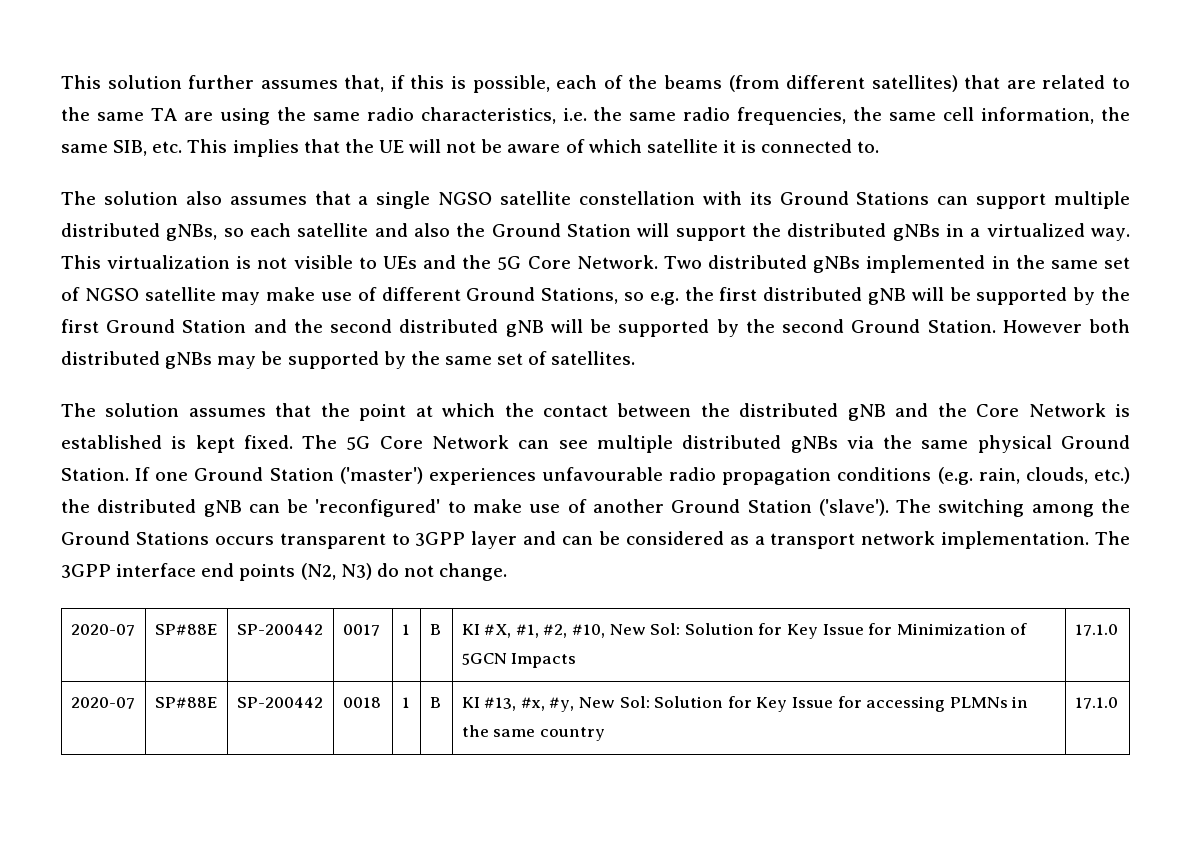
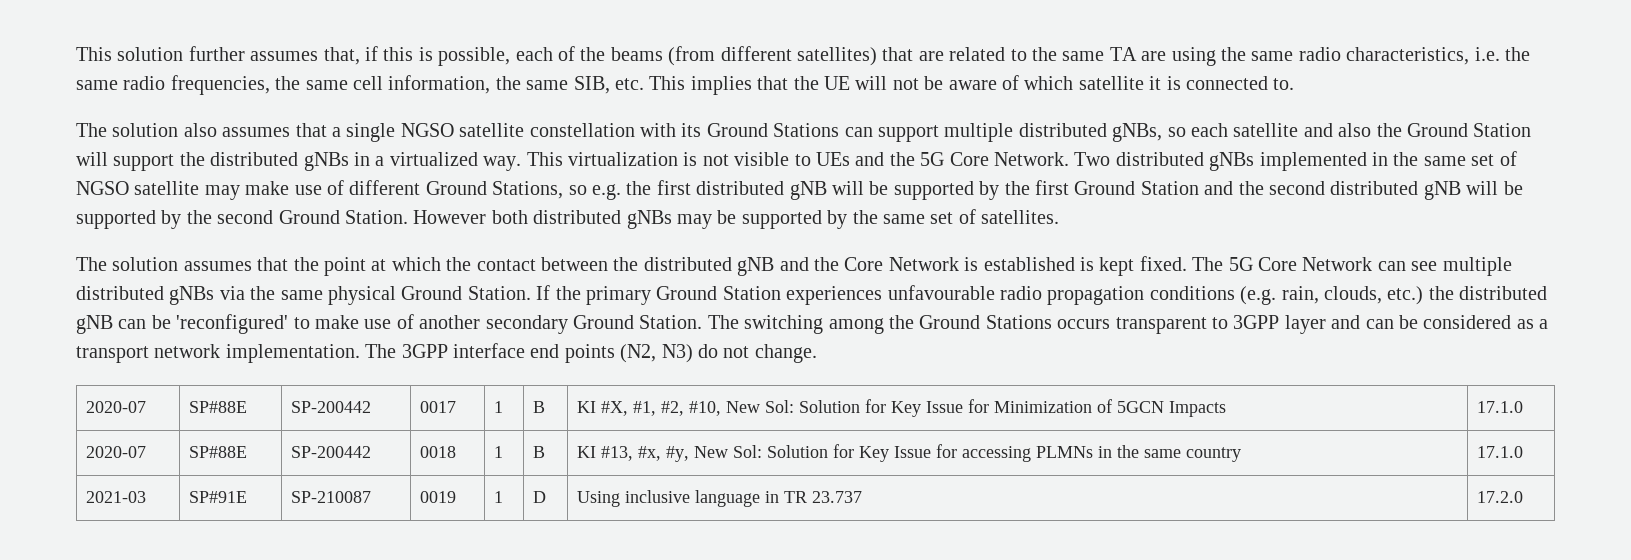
[155,467,423,484] one Ground Station ('master') -> [555,286,781,305] the primary Ground Station
[671,499,889,516] Ground Station ('slave'). -> [485,315,703,334] secondary Ground Station.
(1118, 703) none -> [86,491,147,503] [189,491,248,503] [291,491,372,503] [420,491,457,503] [494,491,504,503] [533,491,547,503] [577,490,863,507] [1477,491,1524,503] // 2021-03 | SP#91E | SP-210087 | 0019 | 1 | D | Using inclusive language in TR 23.737 | 17.2.0

